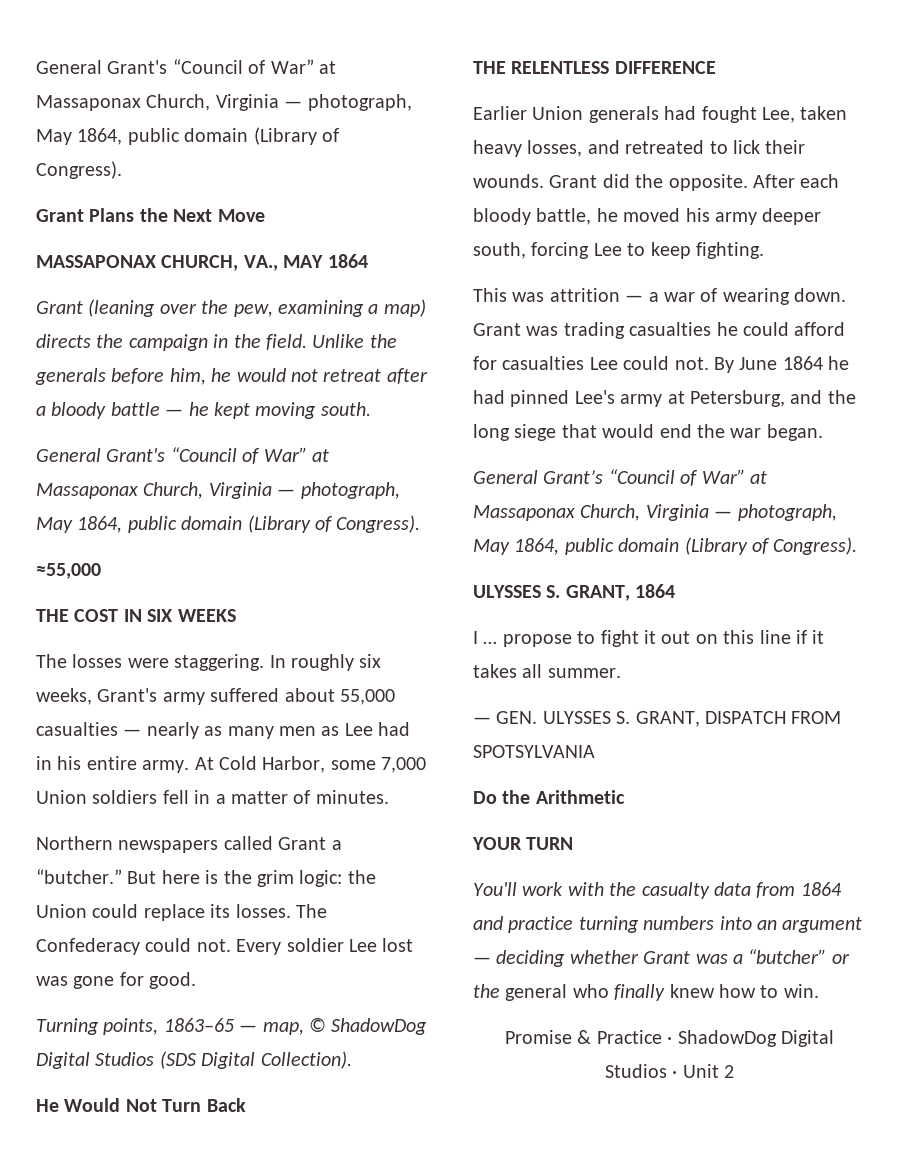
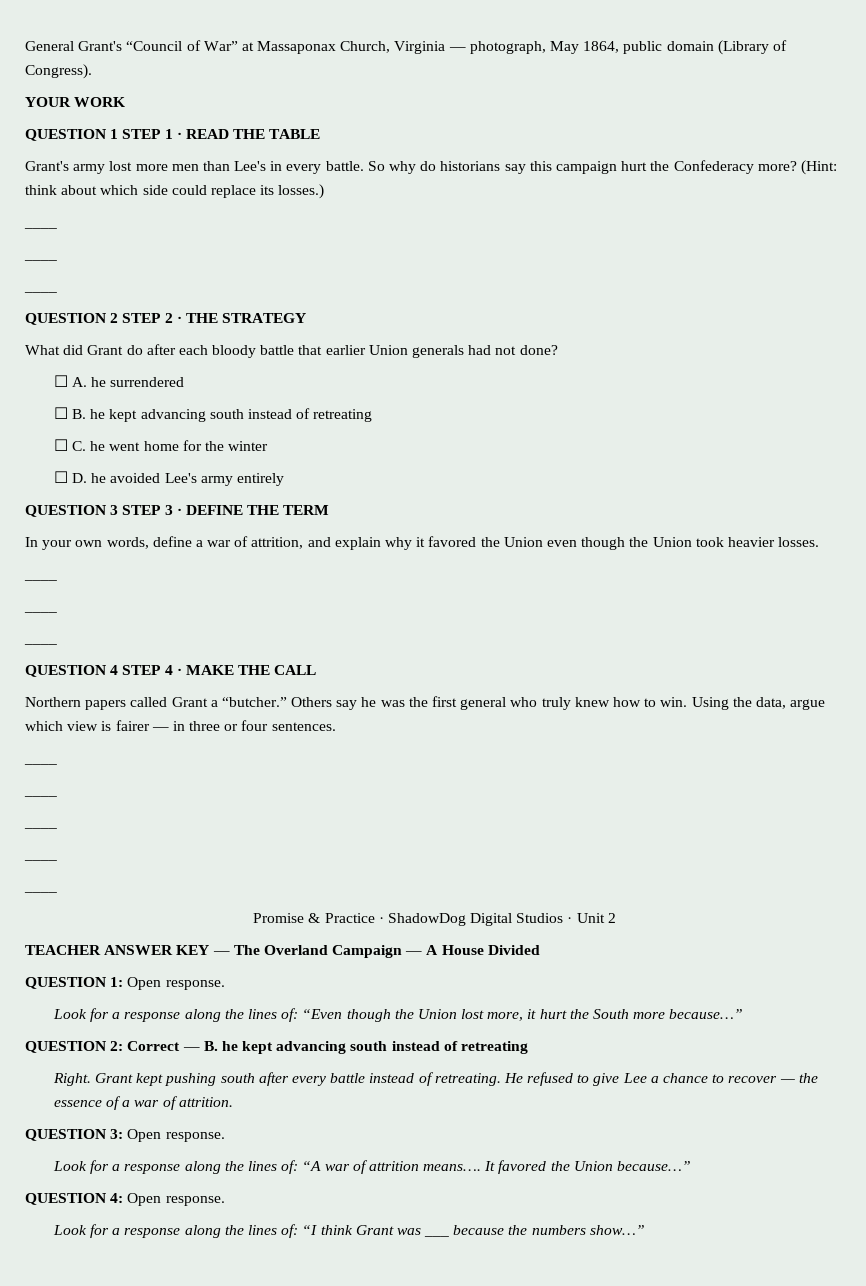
[36,208,265,222] [36,254,368,271] [36,299,426,317] [36,334,397,351] [35,368,428,385] [36,402,371,419] [36,447,329,464] [36,482,400,499] [36,515,421,533] [36,563,101,579] [36,609,236,622] [36,654,382,671] [36,688,395,705] [36,722,411,739] [36,756,427,773] [36,790,389,804] Grant Plans the Next Move // MASSAPONAX CHURCH, VA., MAY 1864 // Grant (leaning over the pew, examining a map) directs the campaign in the field. Unlike the generals before him, he would not retreat after a bloody battle — he kept moving south. // General Grant's “Council of War” at Massaponax Church, Virginia — photograph, May 1864, public domain (Library of Congress). // ≈55,000 // THE COST IN SIX WEEKS // The losses were staggering. In roughly six weeks, Grant's army suffered about 55,000 casualties — nearly as many men as Lee had in his entire army. At Cold Harbor, some 7,000 Union soldiers fell in a matter of minutes. -> [25,97,126,107] [25,129,321,141] [25,160,837,175] [25,184,325,199] [24,227,57,229] [24,259,57,261] [24,291,57,293] [25,313,307,325] [25,344,558,358] [53,375,185,387] [53,407,373,422] [53,439,269,451] [53,471,284,486] [25,505,330,517] [25,536,820,550] [24,579,57,581] [24,611,57,613] [24,643,57,645] [25,665,317,677] YOUR WORK // QUESTION 1 STEP 1 · READ THE TABLE // Grant's army lost more men than Lee's in every battle. So why do historians say this campaign hurt the Confederacy more? (Hint: think about which side could replace its losses.) // ____ // ____ // ____ // QUESTION 2 STEP 2 · THE STRATEGY // What did Grant do after each bloody battle that earlier Union generals had not done? // ☐ A. he surrendered // ☐ B. he kept advancing south instead of retreating // ☐ C. he went home for the winter // ☐ D. he avoided Lee's army entirely // QUESTION 3 STEP 3 · DEFINE THE TERM // In your own words, define a war of attrition, and explain why it favored the Union even though the Union took heavier losses. // ____ // ____ // ____ // QUESTION 4 STEP 4 · MAKE THE CALL
[118,840,219,853] newspapers -> [85,700,127,710] papers
[127,870,376,887] [36,904,327,921] [36,938,414,955] [36,972,197,989] [36,1018,428,1035] [36,1051,352,1069] [36,1098,246,1112] [473,61,716,74] [473,106,848,123] [473,140,806,157] [473,174,840,191] [473,208,822,225] [473,242,764,259] [473,288,847,305] [473,322,846,339] [473,356,850,373] [473,390,856,407] [473,424,823,441] [473,469,767,486] [473,504,837,521] [473,537,858,555] [473,584,676,601] [473,630,825,647] [473,664,621,678] [473,711,842,727] [473,745,595,758] [473,790,625,804] [472,837,574,850] [473,882,842,899] [473,916,863,933] [473,949,850,967] [473,984,500,998] But here is the grim logic: the Union could replace its losses. The Confederacy could not. Every soldier Lee lost was gone for good. // Turning points, 1863–65 — map, © ShadowDog Digital Studios (SDS Digital Collection). // He Would Not Turn Back // THE RELENTLESS DIFFERENCE // Earlier Union generals had fought Lee, taken heavy losses, and retreated to lick their wounds. Grant did the opposite. After each bloody battle, he moved his army deeper south, forcing Lee to keep fighting. // This was attrition — a war of wearing down. Grant was trading casualties he could afford for casualties Lee could not. By June 1864 he had pinned Lee's army at Petersburg, and the long siege that would end the war began. // General Grant’s “Council of War” at Massaponax Church, Virginia — photograph, May 1864, public domain (Library of Congress). // ULYSSES S. GRANT, 1864 // I … propose to fight it out on this line if it takes all summer. // — GEN. ULYSSES S. GRANT, DISPATCH FROM SPOTSYLVANIA // Do the Arithmetic // YOUR TURN // You'll work with the casualty data from 1864 and practice turning numbers into an argument — deciding whether Grant was a “butcher” or the -> [291,696,458,710] Others say he was the first
[614,984,666,1001] finally -> [541,697,571,710] truly
(819, 991) none -> [691,697,826,710] [25,720,336,731] [24,763,57,765] [24,795,57,797] [24,827,57,829] [24,859,57,861] [24,891,57,893] Using the data, argue which view is fairer — in three or four sentences. // ____ // ____ // ____ // ____ // ____
(735, 1071) none -> [25,945,540,958] [25,977,225,990] [52,1008,744,1022] [25,1041,529,1054] [52,1072,818,1086] [53,1096,233,1110] [25,1129,225,1142] [52,1160,691,1174] [25,1193,225,1206] [52,1224,421,1238] [424,1235,450,1237] [453,1225,645,1235] // TEACHER ANSWER KEY — The Overland Campaign — A House Divided // QUESTION 1: Open response. // Look for a response along the lines of: “Even though the Union lost more, it hurt the South more because…” // QUESTION 2: Correct — B. he kept advancing south instead of retreating // Right. Grant kept pushing south after every battle instead of retreating. He refused to give Lee a chance to recover — the essence of a war of attrition. // QUESTION 3: Open response. // Look for a response along the lines of: “A war of attrition means…. It favored the Union because…” // QUESTION 4: Open response. // Look for a response along the lines of: “I think Grant was ___ because the numbers show…”

